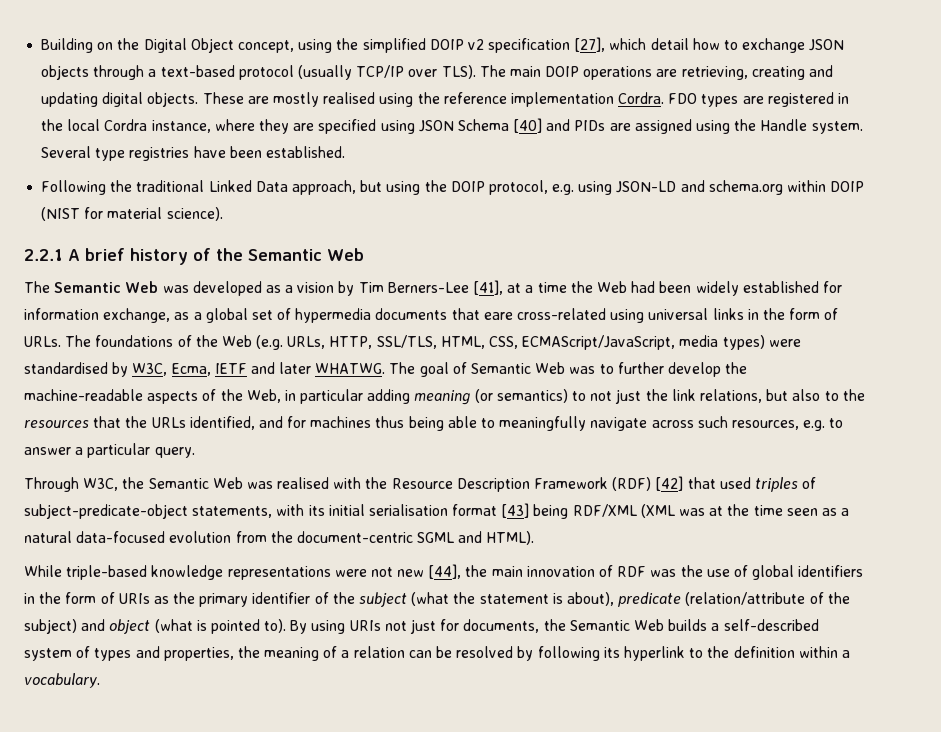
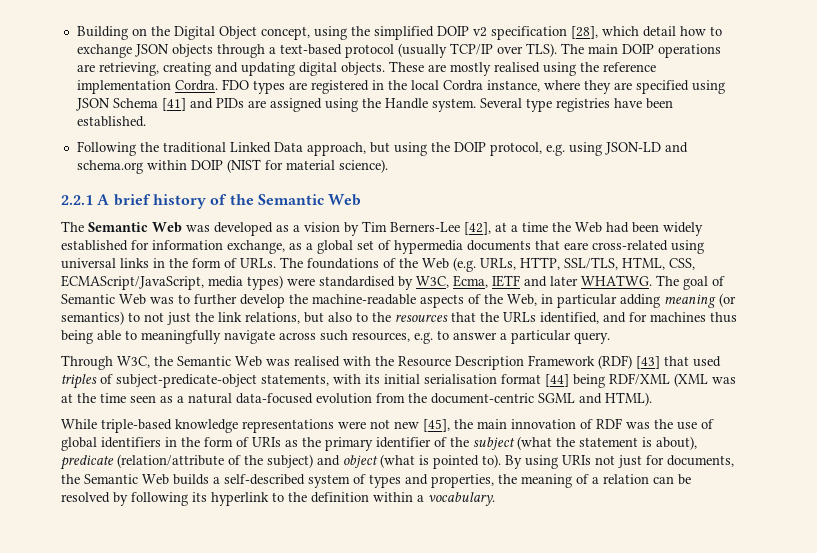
[574,37,606,52] [27], -> [570,26,598,39] [28],
[513,118,543,133] [40] -> [161,98,186,111] [41]
[473,280,504,295] [41], -> [464,222,491,235] [42],
[655,476,684,491] [42] -> [636,356,660,369] [43]
[501,503,530,518] [43] -> [545,374,569,387] [44]
[428,564,462,579] [44], -> [423,419,450,432] [45],

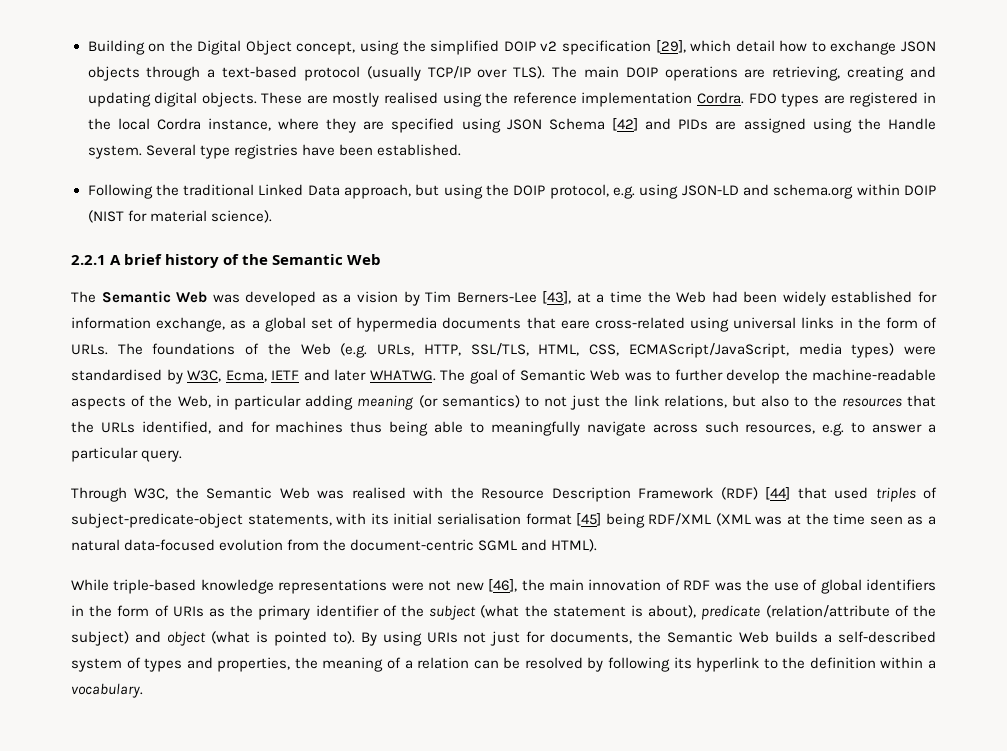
[570,26,598,39] [28], -> [655,40,686,53] [29],
[161,98,186,111] [41] -> [612,118,639,131] [42]
[464,222,491,235] [42], -> [542,291,572,304] [43],
[636,356,660,369] [43] -> [765,487,791,500] [44]
[545,374,569,387] [44] -> [576,513,602,526] [45]
[423,419,450,432] [45], -> [488,579,518,592] [46],

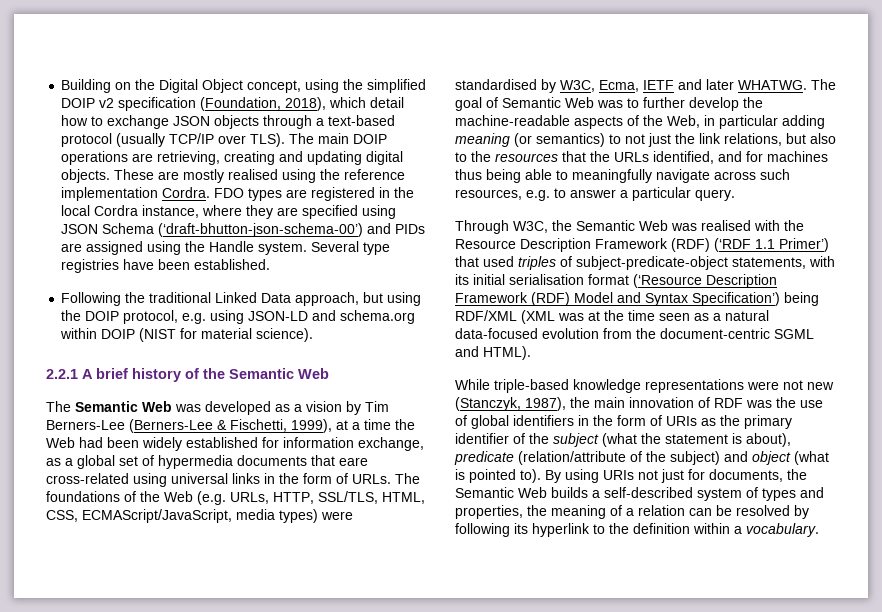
[655,40,686,53] [29], -> [200,97,327,111] (Foundation, 2018),
[612,118,639,131] [42] -> [158,223,364,237] (‘draft-bhutton-json-schema-00’)
[542,291,572,304] [43], -> [129,419,332,433] (Berners-Lee & Fischetti, 1999),
[765,487,791,500] [44] -> [714,238,829,252] (‘RDF 1.1 Primer’)
[576,513,602,526] [45] -> [633,274,777,288] [455,292,780,306] (‘Resource Description Framework (RDF) Model and Syntax Specification’)
[488,579,518,592] [46], -> [455,397,566,411] (Stanczyk, 1987),

